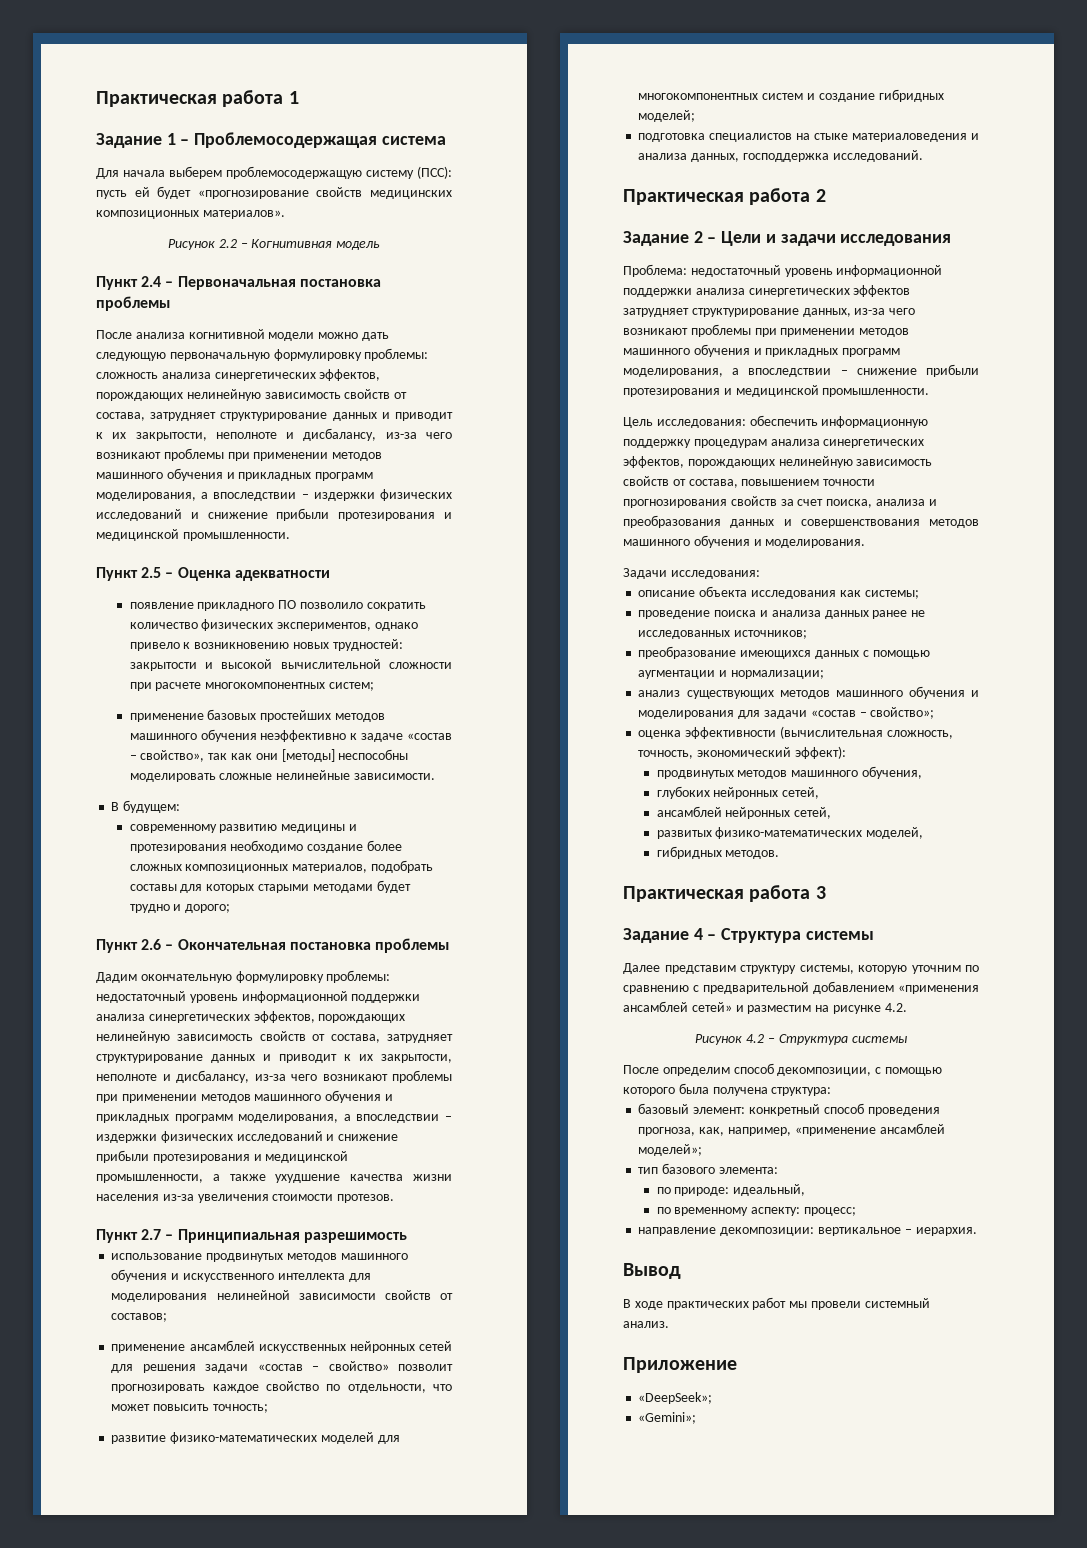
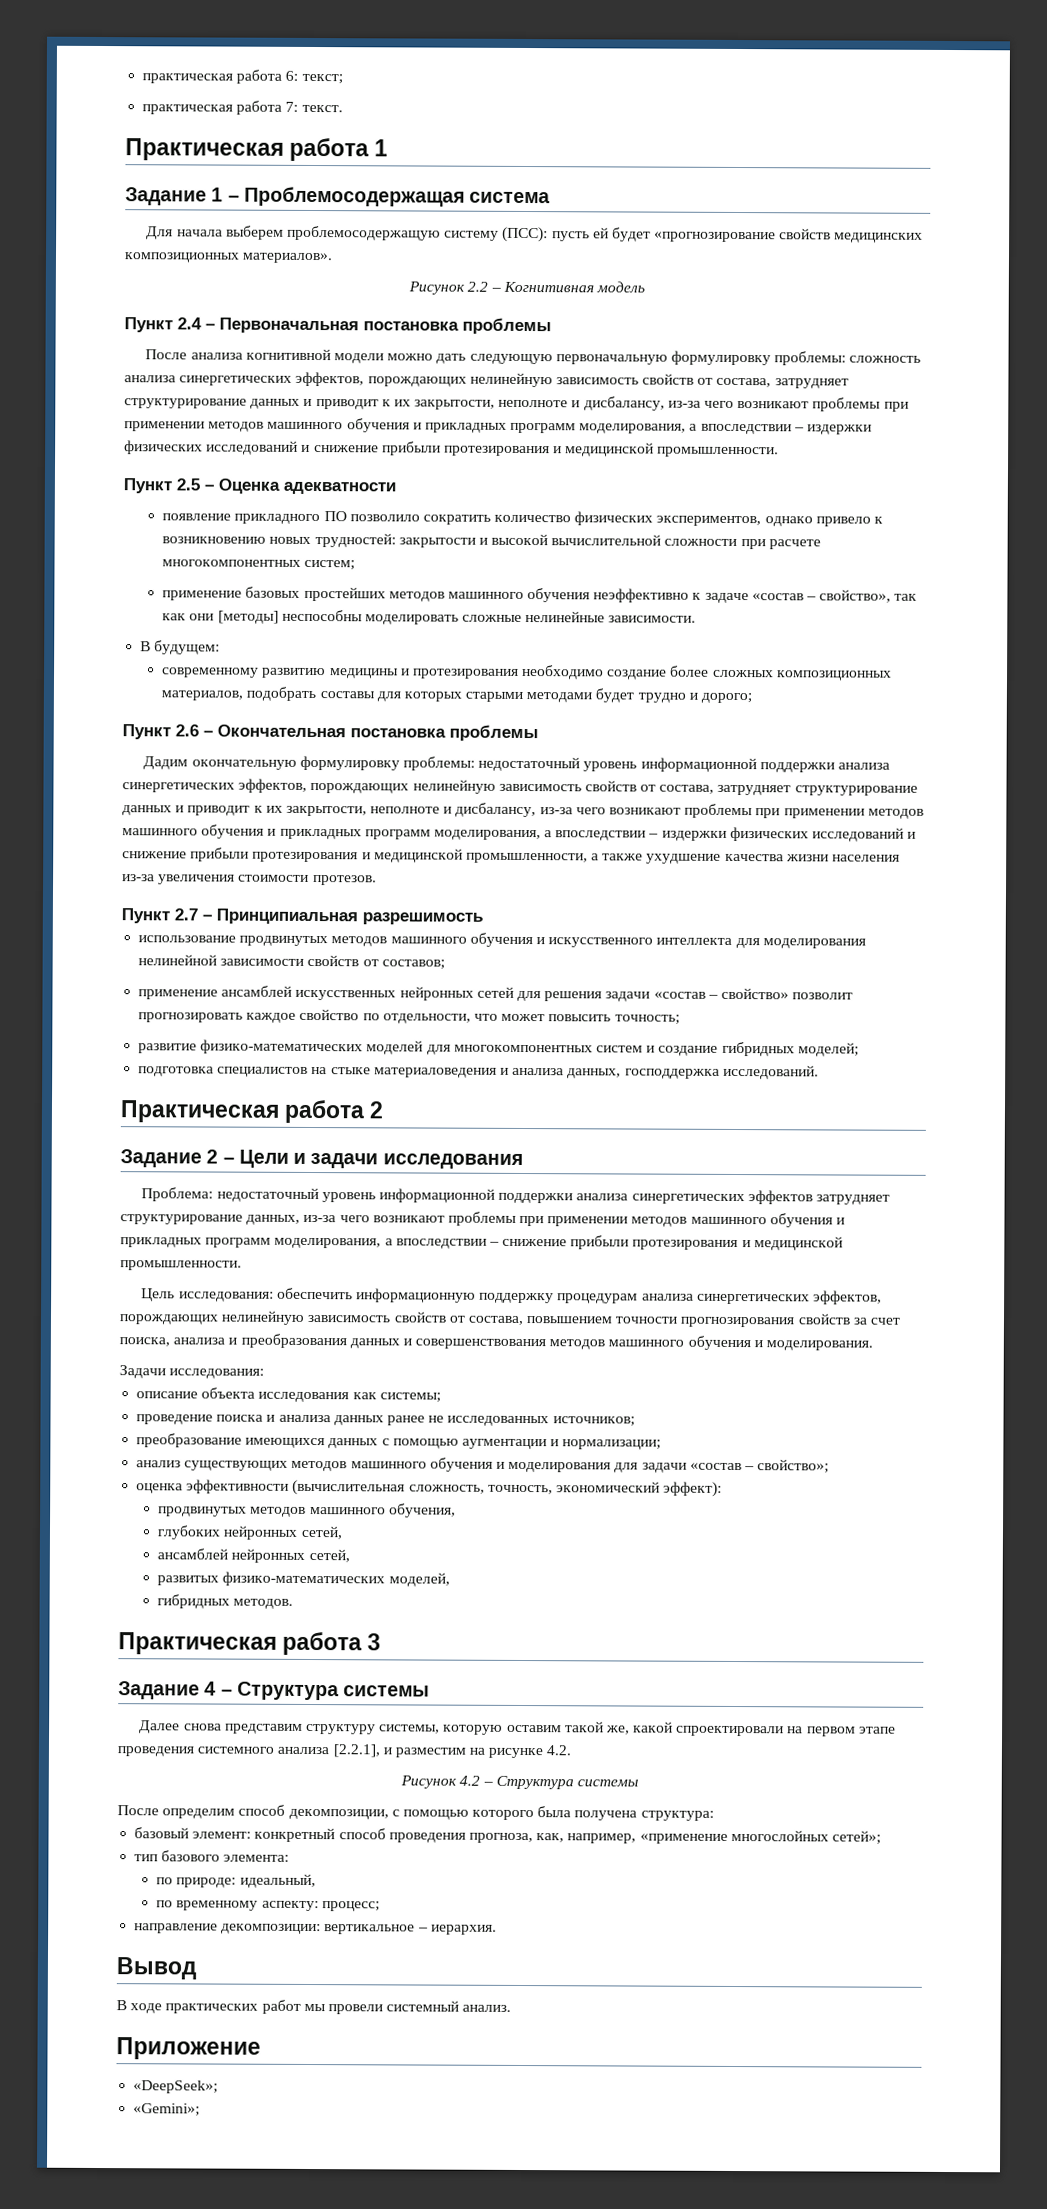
(96, 99) none -> [142,69,343,85] [142,100,343,115] практическая работа 6: текст; // практическая работа 7: текст. //
(660, 968) none -> [183,1723,222,1731] снова
[911,965,979,974] [623,981,979,994] [623,1001,732,1012] уточним по сравнению с предварительной добавлением «применения ансамблей сетей» -> [506,1721,896,1737] [117,1744,380,1758] оставим такой же, какой спроектировали на первом этапе проведения системного анализа [2.2.1],
[879,1123,945,1134] [638,1144,703,1156] ансамблей моделей»; -> [730,1829,881,1845] многослойных сетей»;

